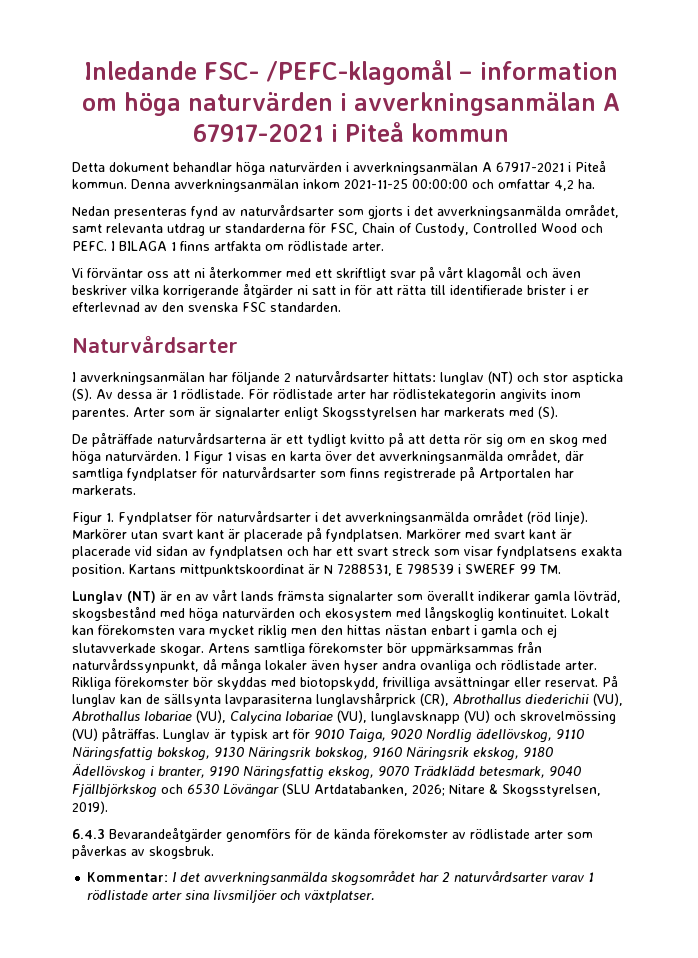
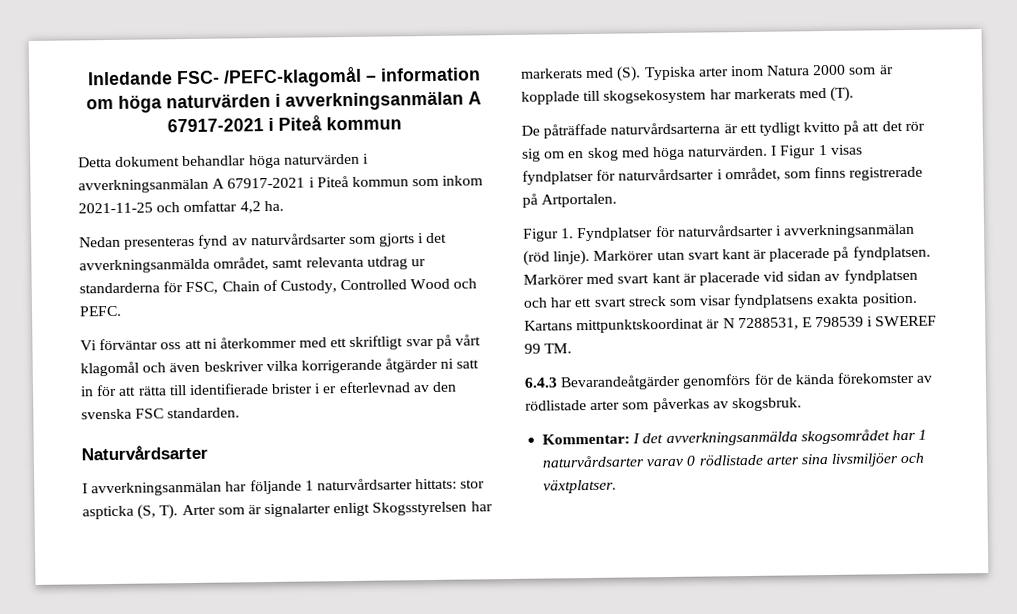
[72,179,299,192] kommun. Denna avverkningsanmälan -> [351,176,440,187] kommun som
[412,179,468,189] 00:00:00 -> (153, 208) none
[111,240,384,251] I BILAGA 1 finns artfakta om rödlistade arter. -> (122, 311) none
[284,373,291,382] 2 -> [304,480,314,491] 1
[440,371,623,385] [72,388,581,402] [72,408,129,420] lunglav (NT) och stor aspticka (S). Av dessa är 1 rödlistade. För rödlistade arter har rödlistekategorin angivits inom parentes. -> [460,479,486,489] [82,504,179,520] stor aspticka (S, T).
(558, 412) none -> [643,64,894,81] [521,86,855,105] Typiska arter inom Natura 2000 som är kopplade till skogsekosystem har markerats med (T).
[429,434,460,444] detta -> [881,121,903,132] det
[271,449,584,464] [72,468,123,481] en karta över det avverkningsanmälda området, där samtliga -> (863, 149) none
(316, 472) none -> [716,167,781,182] i området,
[479,468,574,481] [72,485,136,495] Artportalen har markerats. -> [541,193,618,208] Artportalen.
[322,510,523,525] det avverkningsanmälda området -> [783,223,916,239] avverkningsanmälan
[72,589,621,604] [72,606,609,621] [72,624,557,638] [72,641,542,656] [72,658,597,673] [72,675,618,690] [72,692,623,707] [72,710,616,724] [72,727,584,743] [72,746,553,761] [72,763,581,780] [72,783,601,798] [72,801,108,814] // Lunglav (NT) är en av vårt lands främsta signalarter som överallt indikerar gamla lövträd, skogsbestånd med höga naturvärden och ekosystem med långskoglig kontinuitet. Lokalt kan förekomsten vara mycket riklig men den hittas nästan enbart i gamla och ej slutavverkade skogar. Artens samtliga förekomster bör uppmärksammas från naturvårdssynpunkt, då många lokaler även hyser andra ovanliga och rödlistade arter. Rikliga förekomster bör skyddas med biotopskydd, frivilliga avsättningar eller reservat. På lunglav kan de sällsynta lavparasiterna lunglavshårprick (CR), Abrothallus diederichii (VU), Abrothallus lobariae (VU), Calycina lobariae (VU), lunglavsknapp (VU) och skrovelmössing (VU) påträffas. Lunglav är typisk art för 9010 Taiga, 9020 Nordlig ädellövskog, 9110 Näringsfattig bokskog, 9130 Näringsrik bokskog, 9160 Näringsrik ekskog, 9180 Ädellövskog i branter, 9190 Näringsfattig ekskog, 9070 Trädklädd betesmark, 9040 Fjällbjörkskog och 6530 Lövängar (SLU Artdatabanken, 2026; Nitare & Skogsstyrelsen, 2019). -> (573, 348) none
[442,872,451,882] 2 -> [918,429,928,440] 1
[588,872,595,882] 1 -> [686,455,697,466] 0

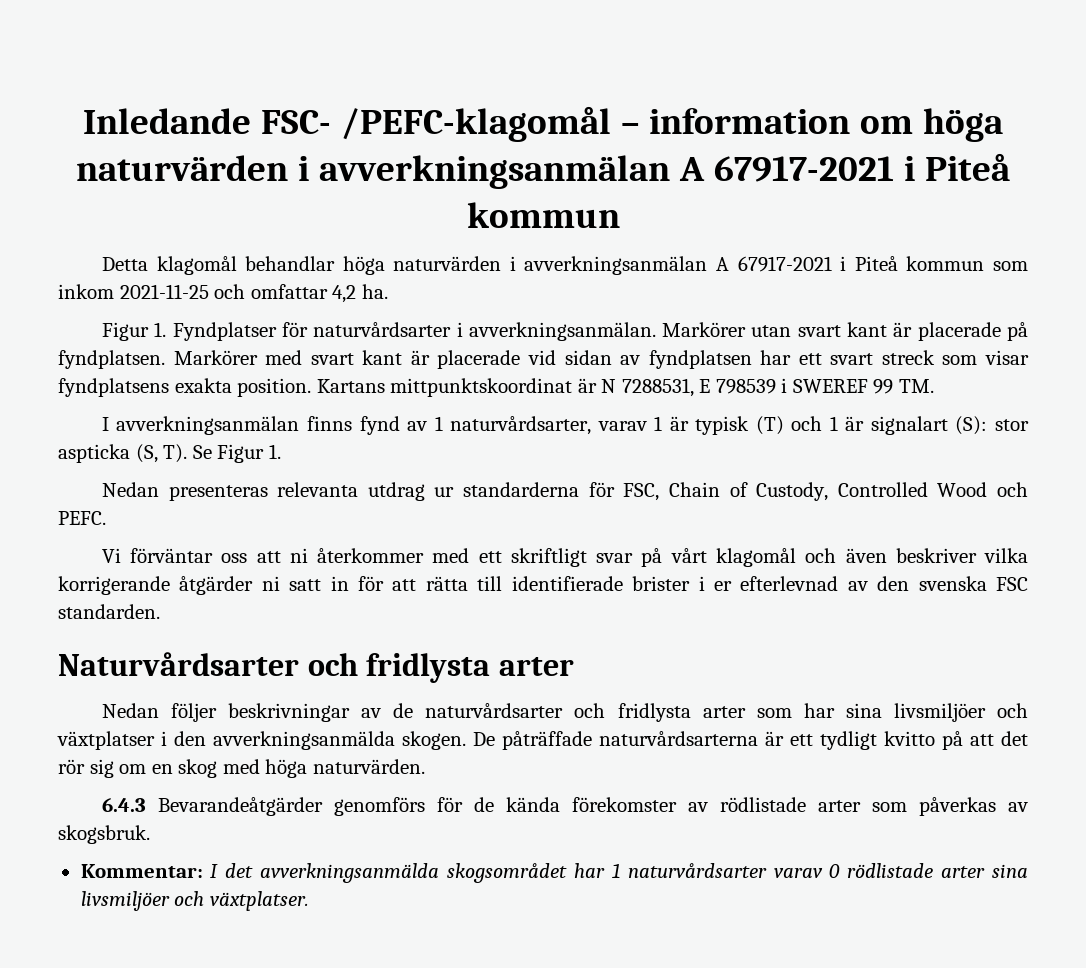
[115,156,181,167] dokument -> [156,256,237,275] klagomål
[79,232,448,250] [79,257,304,274] Nedan presenteras fynd av naturvårdsarter som gjorts i det avverkningsanmälda området, samt -> [101,322,1028,341] [58,350,1029,369] [58,378,934,397] [101,416,1030,435] [58,444,281,463] [101,482,268,501] Figur 1. Fyndplatser för naturvårdsarter i avverkningsanmälan. Markörer utan svart kant är placerade på fyndplatsen. Markörer med svart kant är placerade vid sidan av fyndplatsen har ett svart streck som visar fyndplatsens exakta position. Kartans mittpunktskoordinat är N 7288531, E 798539 i SWEREF 99 TM. // I avverkningsanmälan finns fynd av 1 naturvårdsarter, varav 1 är typisk (T) och 1 är signalart (S): stor aspticka (S, T). Se Figur 1. // Nedan presenteras
[82,478,486,497] [82,501,493,520] [521,64,894,82] [521,86,855,105] // I avverkningsanmälan har följande 1 naturvårdsarter hittats: stor aspticka (S, T). Arter som är signalarter enligt Skogsstyrelsen har markerats med (S). Typiska arter inom Natura 2000 som är kopplade till skogsekosystem har markerats med (T). // -> [307,653,574,683] [101,703,1029,722] [57,731,466,750] och fridlysta arter // Nedan följer beskrivningar av de naturvårdsarter och fridlysta arter som har sina livsmiljöer och växtplatser i den avverkningsanmälda skogen.
[770,144,863,159] [522,166,924,185] [522,193,618,208] [523,223,916,242] [523,245,931,266] [523,268,918,286] [523,292,918,309] [524,315,938,334] [524,343,573,354] I Figur 1 visas fyndplatser för naturvårdsarter i området, som finns registrerade på Artportalen. // Figur 1. Fyndplatser för naturvårdsarter i avverkningsanmälan (röd linje). Markörer utan svart kant är placerade på fyndplatsen. Markörer med svart kant är placerade vid sidan av fyndplatsen och har ett svart streck som visar fyndplatsens exakta position. Kartans mittpunktskoordinat är N 7288531, E 798539 i SWEREF 99 TM. -> (425, 766) none

